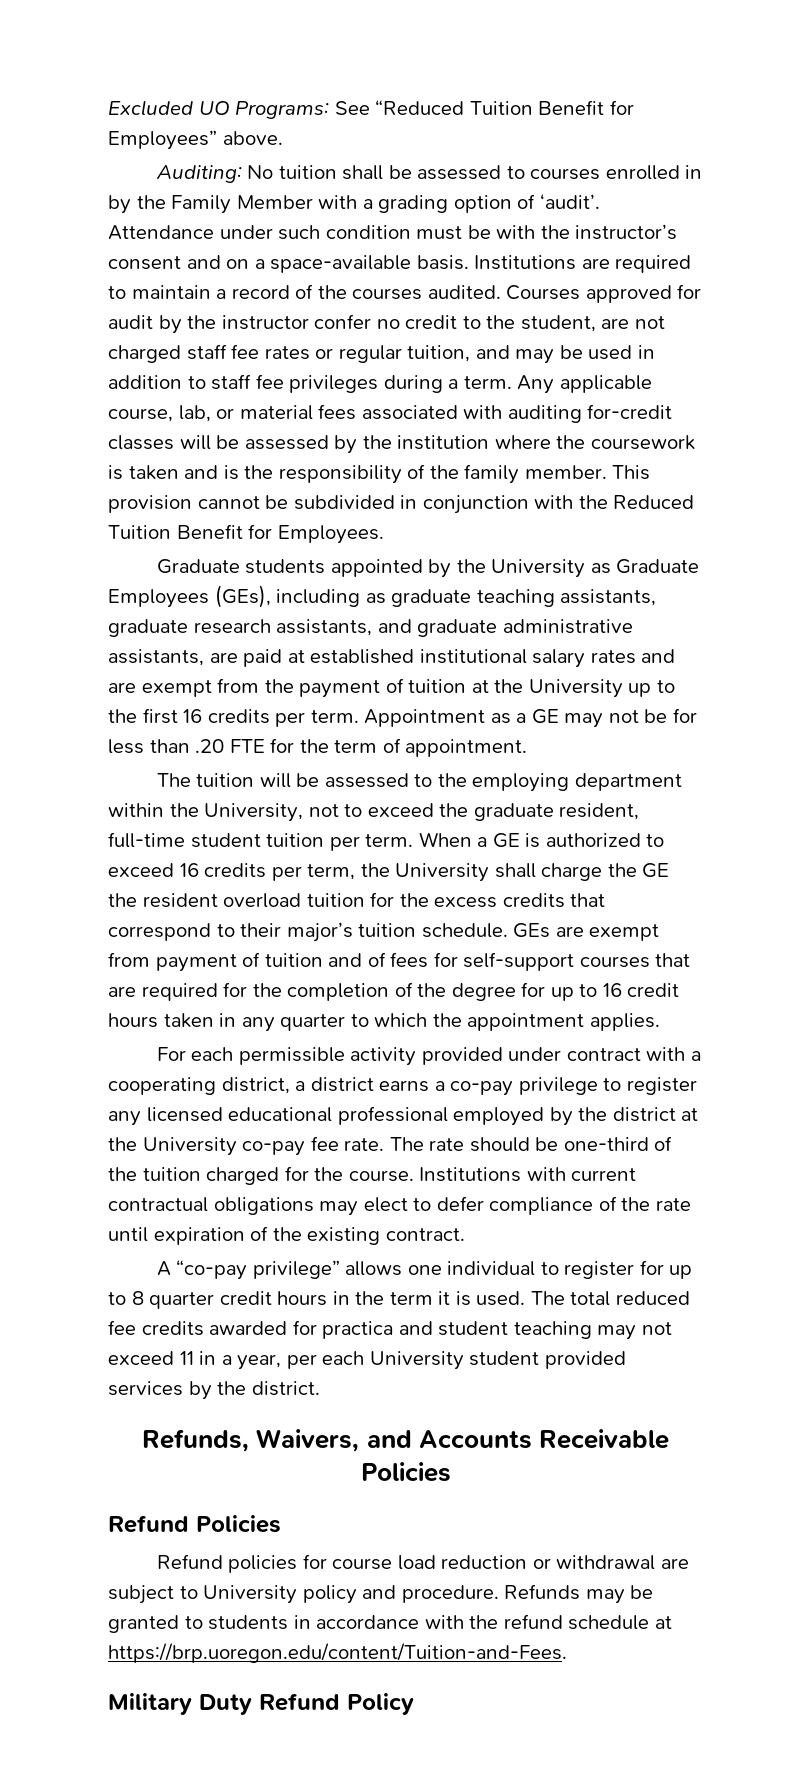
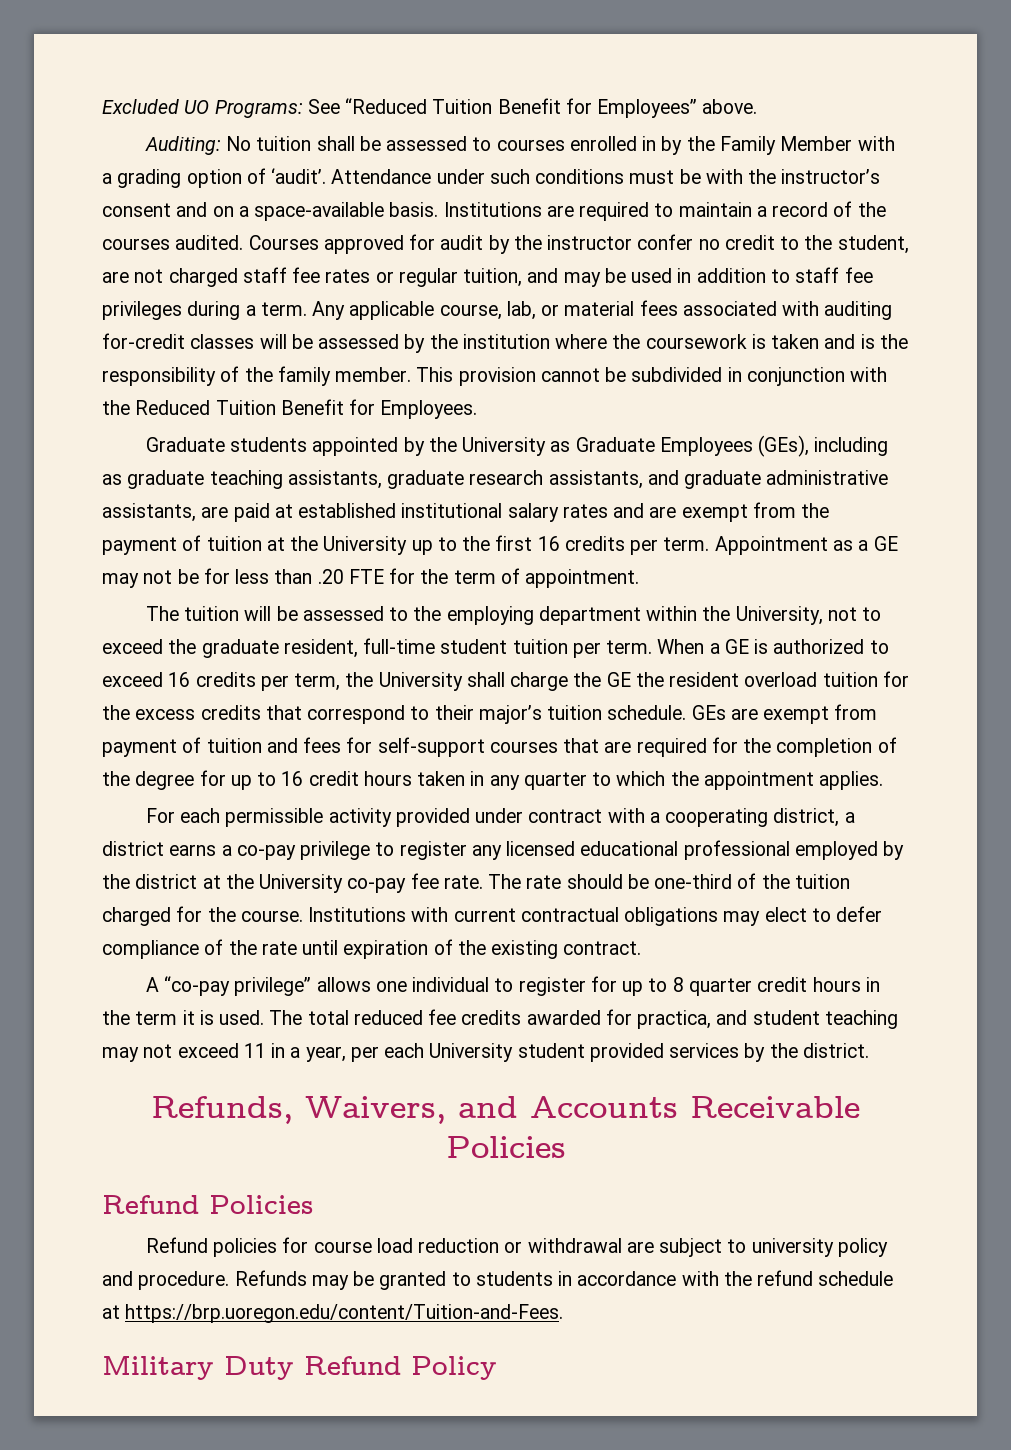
[325,225,411,239] condition -> [535,169,625,184] conditions
[367,952,386,967] of -> (298, 745) none
[322,1321,394,1339] practica -> [637,1010,712,1029] practica,
[203,1585,298,1604] University -> [751,1238,834,1257] university

